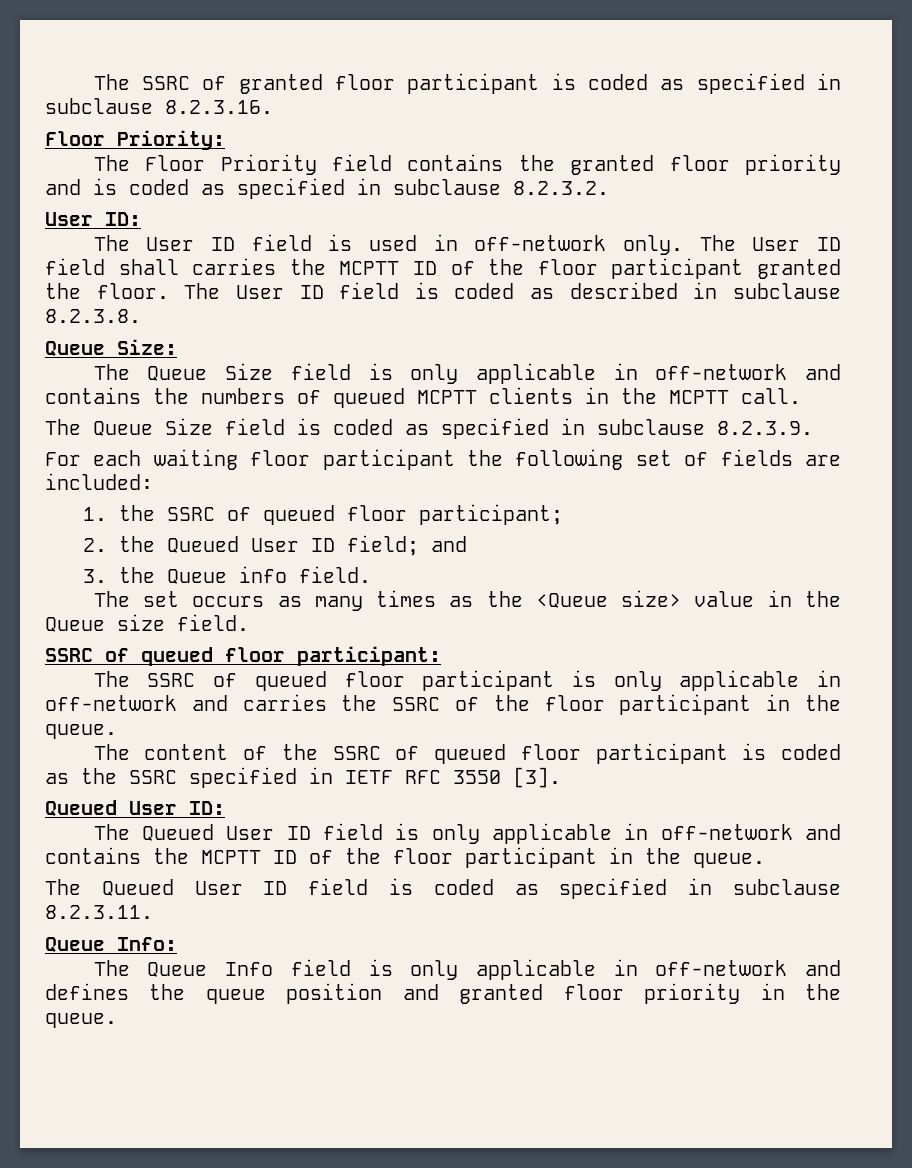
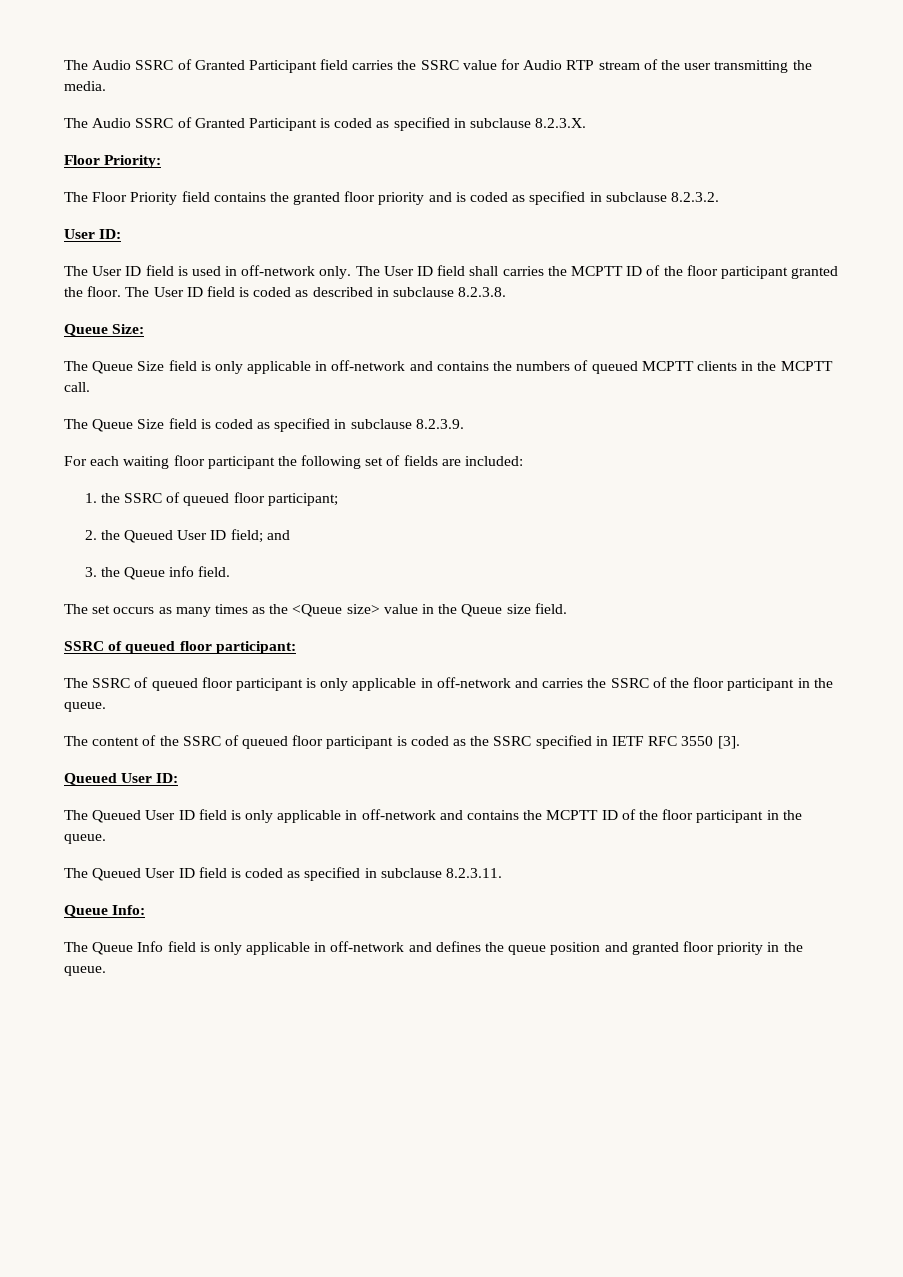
[93,73,841,94] [45,98,273,114] The SSRC of granted floor participant is coded as specified in subclause 8.2.3.16. -> [64,59,812,73] [64,81,106,91] [64,117,587,131] The Audio SSRC of Granted Participant field carries the SSRC value for Audio RTP stream of the user transmitting the media. // The Audio SSRC of Granted Participant is coded as specified in subclause 8.2.3.X.

